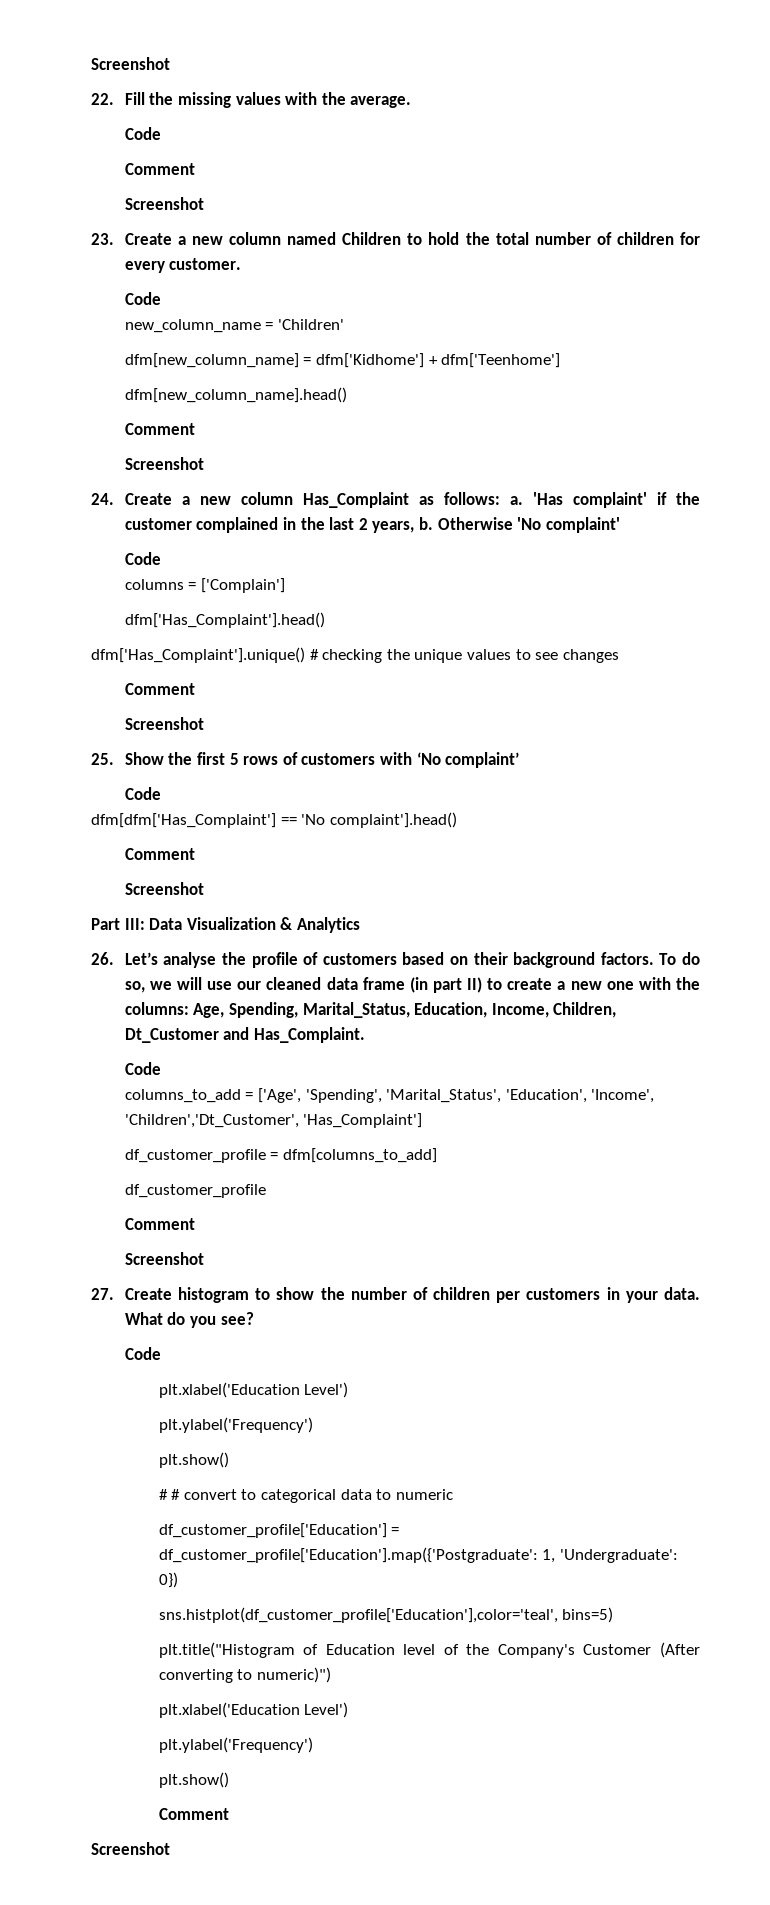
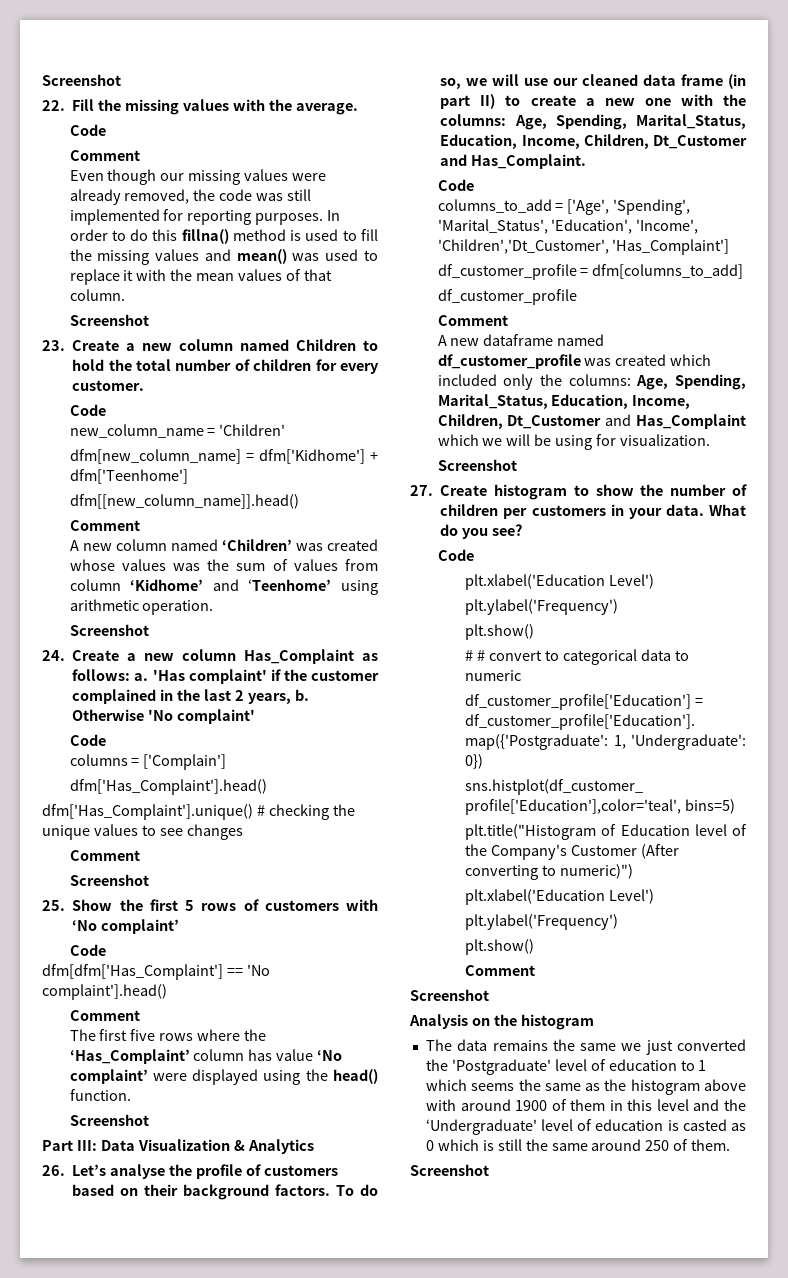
(195, 169) none -> [69,169,327,185] [69,189,312,205] [69,209,341,225] [69,229,378,244] [69,249,378,265] [69,269,332,285] [69,289,125,301] // Even though our missing values were already removed, the code was still implemented for reporting purposes. In order to do this fillna() method is used to fill the missing values and mean() was used to replace it with the mean values of that column.
[124,387,347,403] [124,423,195,435] dfm[new_column_name].head() // Comment -> [69,494,299,509] [69,520,140,531] [69,539,378,551] [69,559,378,571] [69,579,378,595] [69,599,214,615] dfm[[new_column_name]].head() // Comment // A new column named ‘Children’ was created whose values was the sum of values from column ‘Kidhome’ and ‘Teenhome’ using arithmetic operation.
(195, 854) none -> [69,1029,267,1041] [69,1049,343,1064] [69,1069,378,1085] [69,1089,131,1101] // The first five rows where the ‘Has_Complaint’ column has value ‘No complaint’ were displayed using the head() function.
(195, 1224) none -> [437,334,605,346] [437,354,712,369] [437,374,746,390] [437,394,691,409] [437,414,746,429] [437,434,711,450] // A new dataframe named df_customer_profile was created which included only the columns: Age, Spending, Marital_Status, Education, Income, Children, Dt_Customer and Has_Complaint which we will be using for visualization.
(170, 1848) none -> [409,1014,594,1030] [425,1039,746,1055] [425,1059,707,1075] [425,1079,746,1095] [425,1099,746,1111] [425,1119,746,1135] [425,1139,731,1151] [410,1164,489,1176] // Analysis on the histogram // The data remains the same we just converted the 'Postgraduate' level of education to 1 which seems the same as the histogram above with around 1900 of them in this level and the ‘Undergraduate' level of education is casted as 0 which is still the same around 250 of them. // Screenshot

